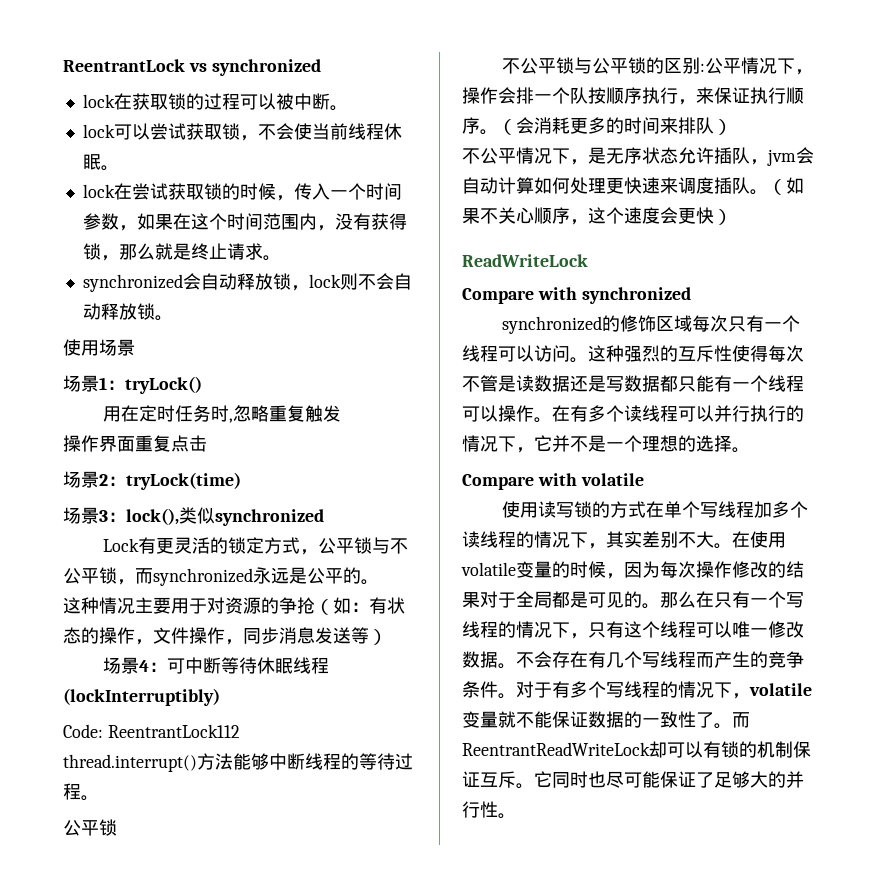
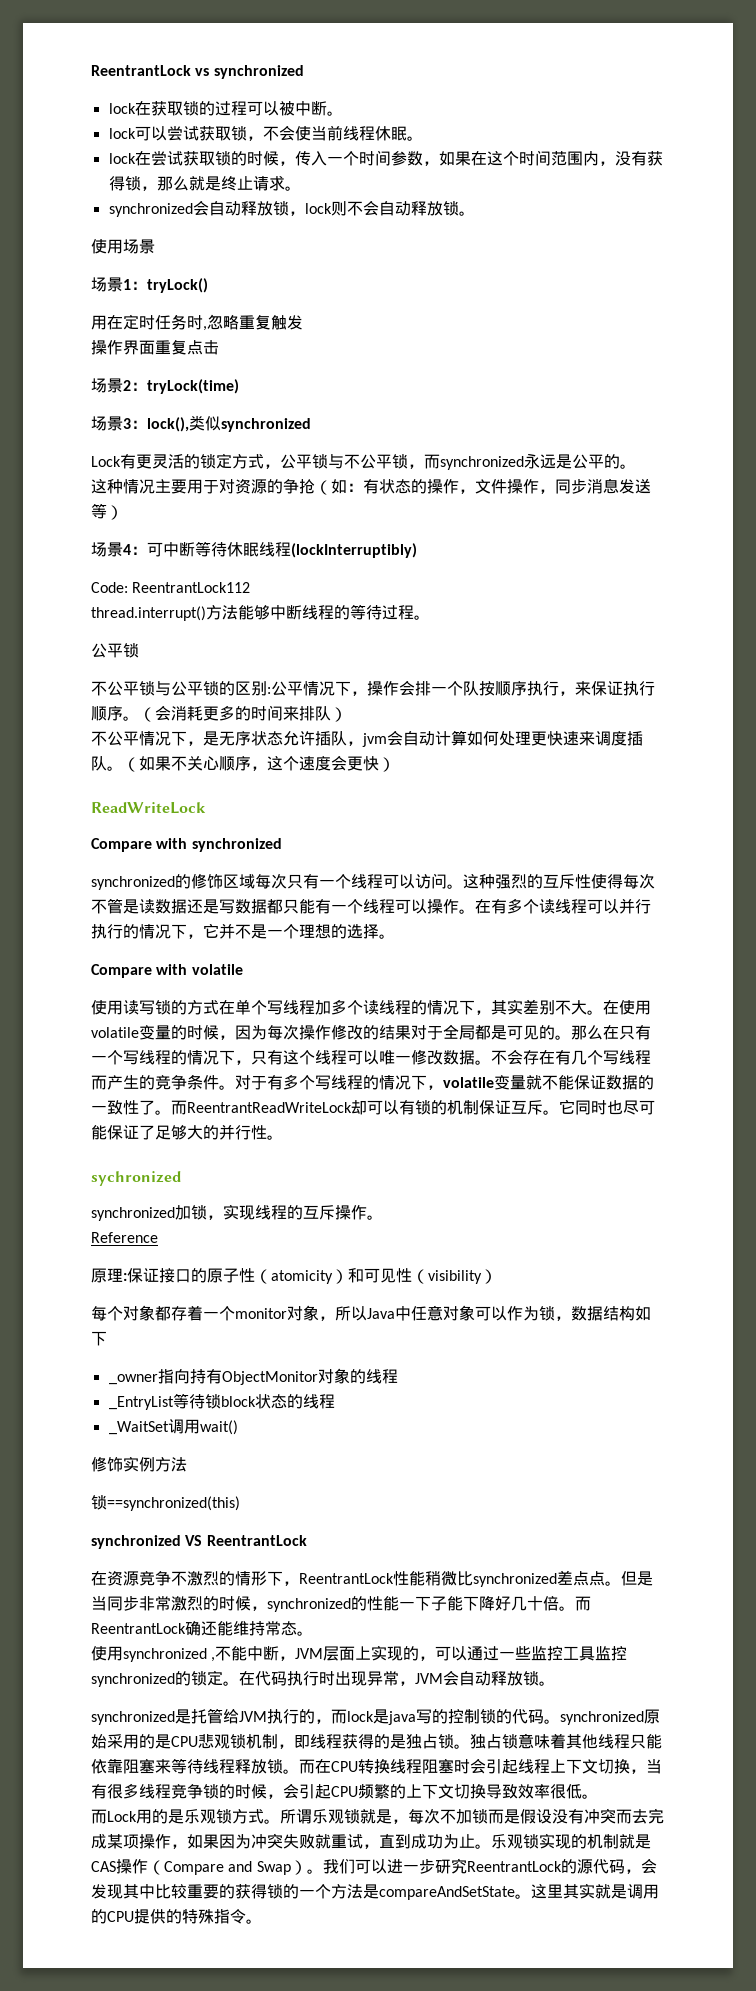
(516, 816) none -> [91,1171,181,1186] [91,1204,383,1221] [91,1232,158,1243] [91,1268,497,1284] [91,1305,651,1321] [91,1331,107,1346] [108,1368,398,1385] [108,1393,335,1410] [108,1419,238,1435] [91,1456,187,1472] [91,1495,240,1511] [91,1535,307,1549] [91,1570,653,1587] [91,1595,591,1612] [91,1621,313,1636] [91,1645,628,1662] [91,1670,555,1687] [91,1708,660,1725] [91,1733,662,1749] [91,1758,662,1774] [91,1783,598,1799] [91,1808,664,1824] [91,1833,651,1849] [91,1858,657,1875] [91,1883,659,1900] [91,1909,262,1924] // sychronized // synchronized加锁，实现线程的互斥操作。 // Reference // 原理:保证接口的原子性（atomicity）和可见性（visibility） // 每个对象都存着一个monitor对象，所以Java中任意对象可以作为锁，数据结构如下 // _owner指向持有ObjectMonitor对象的线程 // _EntryList等待锁block状态的线程 // _WaitSet调用wait() // 修饰实例方法 // 锁==synchronized(this) // synchronized VS ReentrantLock // 在资源竞争不激烈的情形下，ReentrantLock性能稍微比synchronized差点点。但是当同步非常激烈的时候，synchronized的性能一下子能下降好几十倍。而ReentrantLock确还能维持常态。 // 使用synchronized ,不能中断，JVM层面上实现的，可以通过一些监控工具监控synchronized的锁定。在代码执行时出现异常，JVM会自动释放锁。 // synchronized是托管给JVM执行的，而lock是java写的控制锁的代码。synchronized原始采用的是CPU悲观锁机制，即线程获得的是独占锁。独占锁意味着其他线程只能依靠阻塞来等待线程释放锁。而在CPU转换线程阻塞时会引起线程上下文切换，当有很多线程竞争锁的时候，会引起CPU频繁的上下文切换导致效率很低。 // 而Lock用的是乐观锁方式。所谓乐观锁就是，每次不加锁而是假设没有冲突而去完成某项操作，如果因为冲突失败就重试，直到成功为止。乐观锁实现的机制就是CAS操作（Compare and Swap）。我们可以进一步研究ReentrantLock的源代码，会发现其中比较重要的获得锁的一个方法是compareAndSetState。这里其实就是调用的CPU提供的特殊指令。

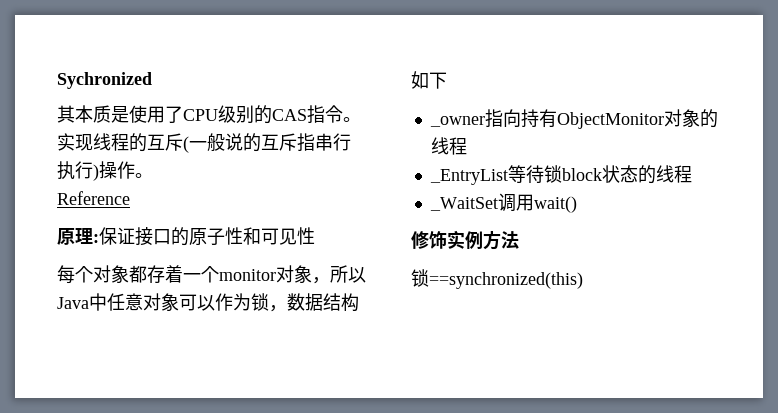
[91,65,304,79] [108,101,343,116] [108,125,423,141] [108,150,663,166] [108,175,301,191] [108,200,475,217] [91,239,155,254] [91,277,208,293] [91,314,303,331] [91,340,219,355] [91,378,239,394] [91,415,311,432] [91,453,636,470] [91,478,651,495] [91,503,123,520] [91,541,417,558] [91,582,251,593] [91,604,430,621] [91,643,139,658] [91,680,655,696] [91,705,347,722] [91,730,643,747] [91,755,395,772] [91,802,206,814] [91,838,282,852] [91,873,655,890] [91,898,651,914] [91,923,395,939] [91,964,243,978] [91,999,651,1015] [91,1024,651,1040] [91,1049,651,1065] [91,1074,654,1090] [91,1099,655,1115] [91,1124,283,1140] [91,1171,181,1186] [91,1204,335,1221] ReentrantLock vs synchronized // lock在获取锁的过程可以被中断。 // lock可以尝试获取锁，不会使当前线程休眠。 // lock在尝试获取锁的时候，传入一个时间参数，如果在这个时间范围内，没有获得锁，那么就是终止请求。 // synchronized会自动释放锁，lock则不会自动释放锁。 // 使用场景 // 场景1：tryLock() // 用在定时任务时,忽略重复触发 // 操作界面重复点击 // 场景2：tryLock(time) // 场景3：lock(),类似synchronized // Lock有更灵活的锁定方式，公平锁与不公平锁，而synchronized永远是公平的。 // 这种情况主要用于对资源的争抢（如：有状态的操作，文件操作，同步消息发送等） // 场景4：可中断等待休眠线程(lockInterruptibly) // Code: ReentrantLock112 // thread.interrupt()方法能够中断线程的等待过程。 // 公平锁 // 不公平锁与公平锁的区别:公平情况下，操作会排一个队按顺序执行，来保证执行顺序。（会消耗更多的时间来排队） // 不公平情况下，是无序状态允许插队，jvm会自动计算如何处理更快速来调度插队。（如果不关心顺序，这个速度会更快） // ReadWriteLock // Compare with synchronized // synchronized的修饰区域每次只有一个线程可以访问。这种强烈的互斥性使得每次不管是读数据还是写数据都只能有一个线程可以操作。在有多个读线程可以并行执行的情况下，它并不是一个理想的选择。 // Compare with volatile // 使用读写锁的方式在单个写线程加多个读线程的情况下，其实差别不大。在使用volatile变量的时候，因为每次操作修改的结果对于全局都是可见的。那么在只有一个写线程的情况下，只有这个线程可以唯一修改数据。不会存在有几个写线程而产生的竞争条件。对于有多个写线程的情况下，volatile变量就不能保证数据的一致性了。而ReentrantReadWriteLock却可以有锁的机制保证互斥。它同时也尽可能保证了足够大的并行性。 // sychronized // synchronized加锁，实现线程的互斥 -> [57,72,152,89] [57,105,361,124] [57,133,351,153] [57,161,99,181] Sychronized // 其本质是使用了CPU级别的CAS指令。实现线程的互斥(一般说的互斥指串行执行)
[255,1269,348,1284] （atomicity） -> (243, 236) none
[412,1269,497,1284] （visibility） -> (315, 236) none
[91,1535,307,1549] [91,1570,653,1587] [91,1595,591,1612] [91,1621,313,1636] [91,1645,628,1662] [91,1670,555,1687] [91,1708,660,1725] [91,1733,662,1749] [91,1758,662,1774] [91,1783,598,1799] [91,1808,664,1824] [91,1833,651,1849] [91,1858,657,1875] [91,1883,659,1900] [91,1909,262,1924] // synchronized VS ReentrantLock // 在资源竞争不激烈的情形下，ReentrantLock性能稍微比synchronized差点点。但是当同步非常激烈的时候，synchronized的性能一下子能下降好几十倍。而ReentrantLock确还能维持常态。 // 使用synchronized ,不能中断，JVM层面上实现的，可以通过一些监控工具监控synchronized的锁定。在代码执行时出现异常，JVM会自动释放锁。 // synchronized是托管给JVM执行的，而lock是java写的控制锁的代码。synchronized原始采用的是CPU悲观锁机制，即线程获得的是独占锁。独占锁意味着其他线程只能依靠阻塞来等待线程释放锁。而在CPU转换线程阻塞时会引起线程上下文切换，当有很多线程竞争锁的时候，会引起CPU频繁的上下文切换导致效率很低。 // 而Lock用的是乐观锁方式。所谓乐观锁就是，每次不加锁而是假设没有冲突而去完成某项操作，如果因为冲突失败就重试，直到成功为止。乐观锁实现的机制就是CAS操作（Compare and Swap）。我们可以进一步研究ReentrantLock的源代码，会发现其中比较重要的获得锁的一个方法是compareAndSetState。这里其实就是调用的CPU提供的特殊指令。 -> (583, 280) none

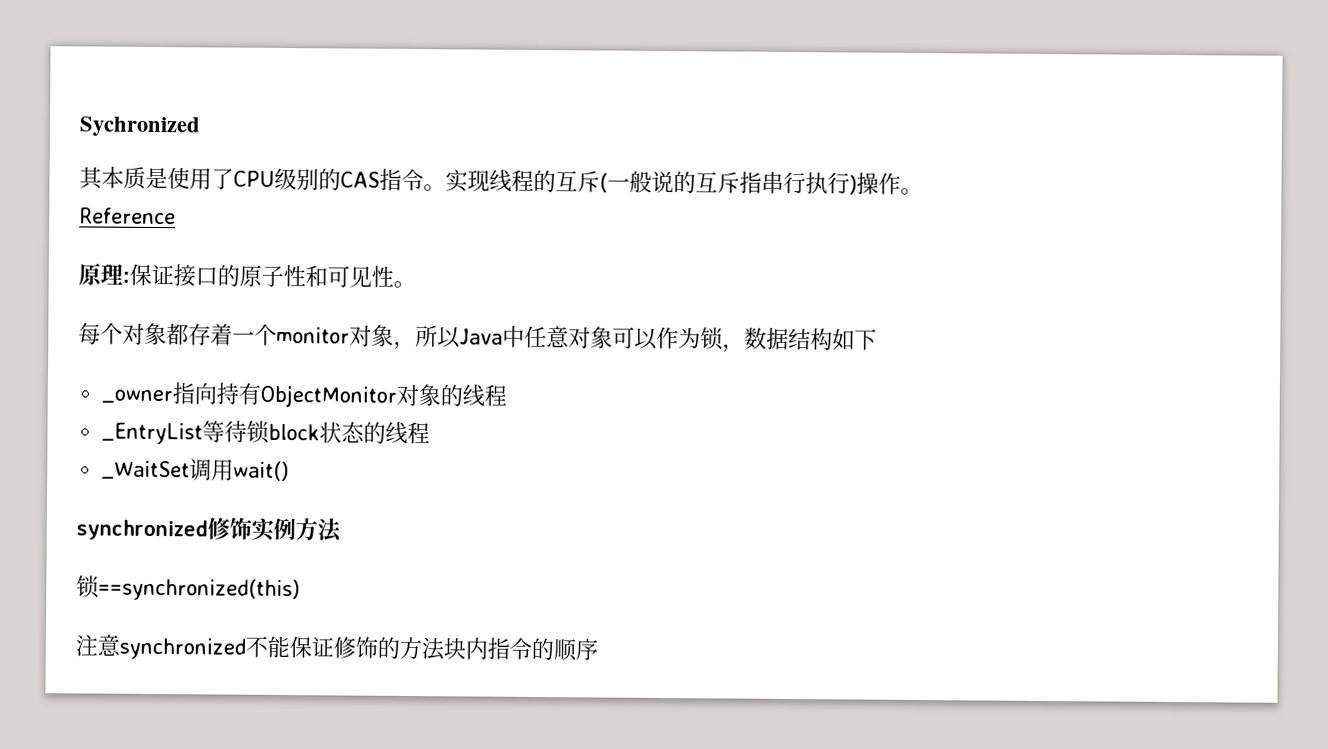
(315, 236) none -> [393,280,416,289] 。
(577, 204) none -> [76,519,208,541] synchronized
(583, 280) none -> [75,634,598,662] // 注意synchronized不能保证修饰的方法块内指令的顺序

